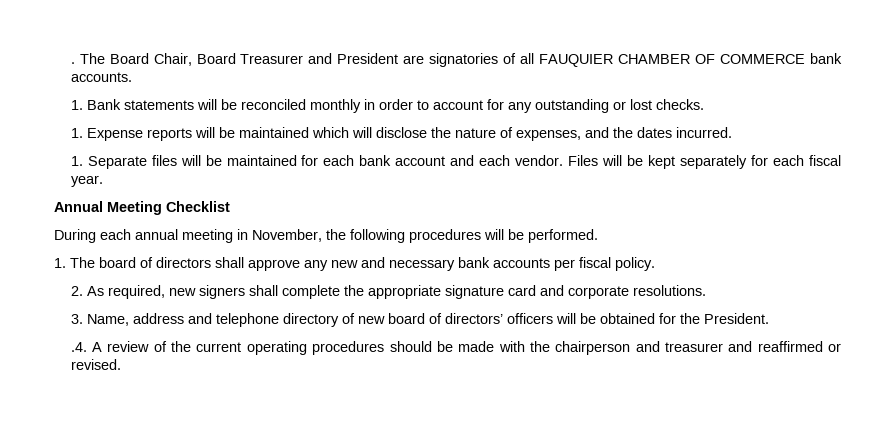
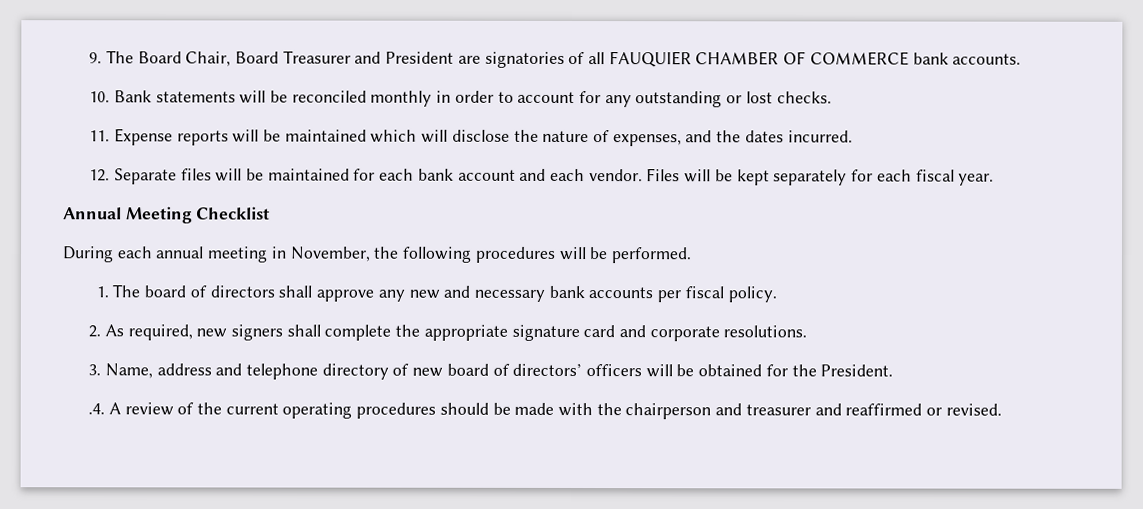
[70,62,75,64] . -> [89,52,103,64] 9.
[70,100,83,110] 1. -> [89,91,111,103] 10.
[70,128,83,138] 1. -> [89,130,111,142] 11.
[70,156,83,166] 1. -> [89,169,111,182] 12.

